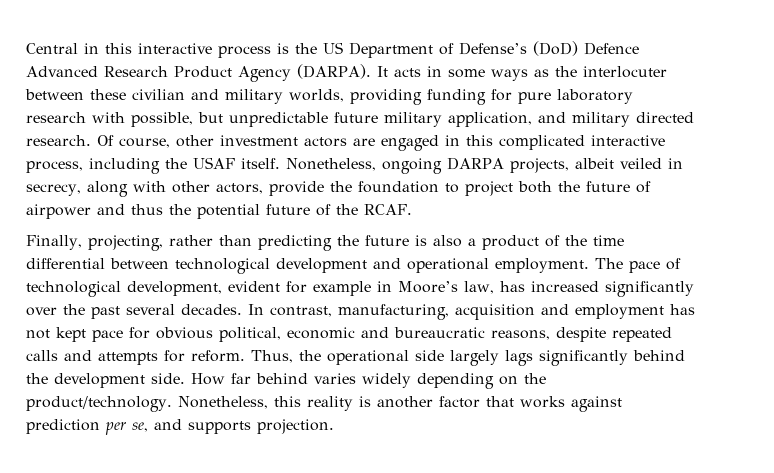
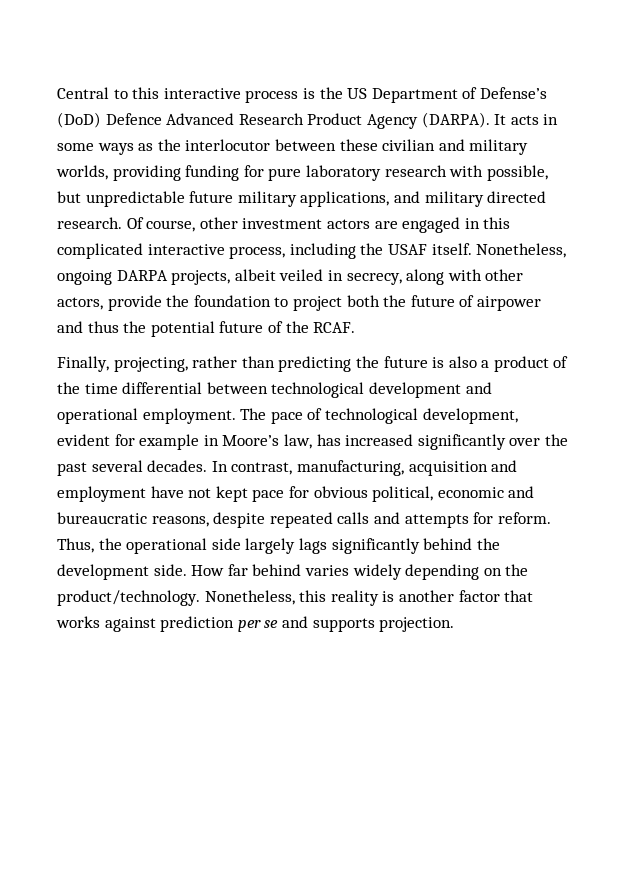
[84,43,99,54] in -> [113,89,128,99] to
[582,66,667,78] interlocuter -> [185,139,271,151] interlocutor
[448,112,532,127] application, -> [300,191,390,207] applications,
[670,304,695,315] has -> [150,486,184,498] have
[132,422,148,432] se, -> [264,620,279,628] se

